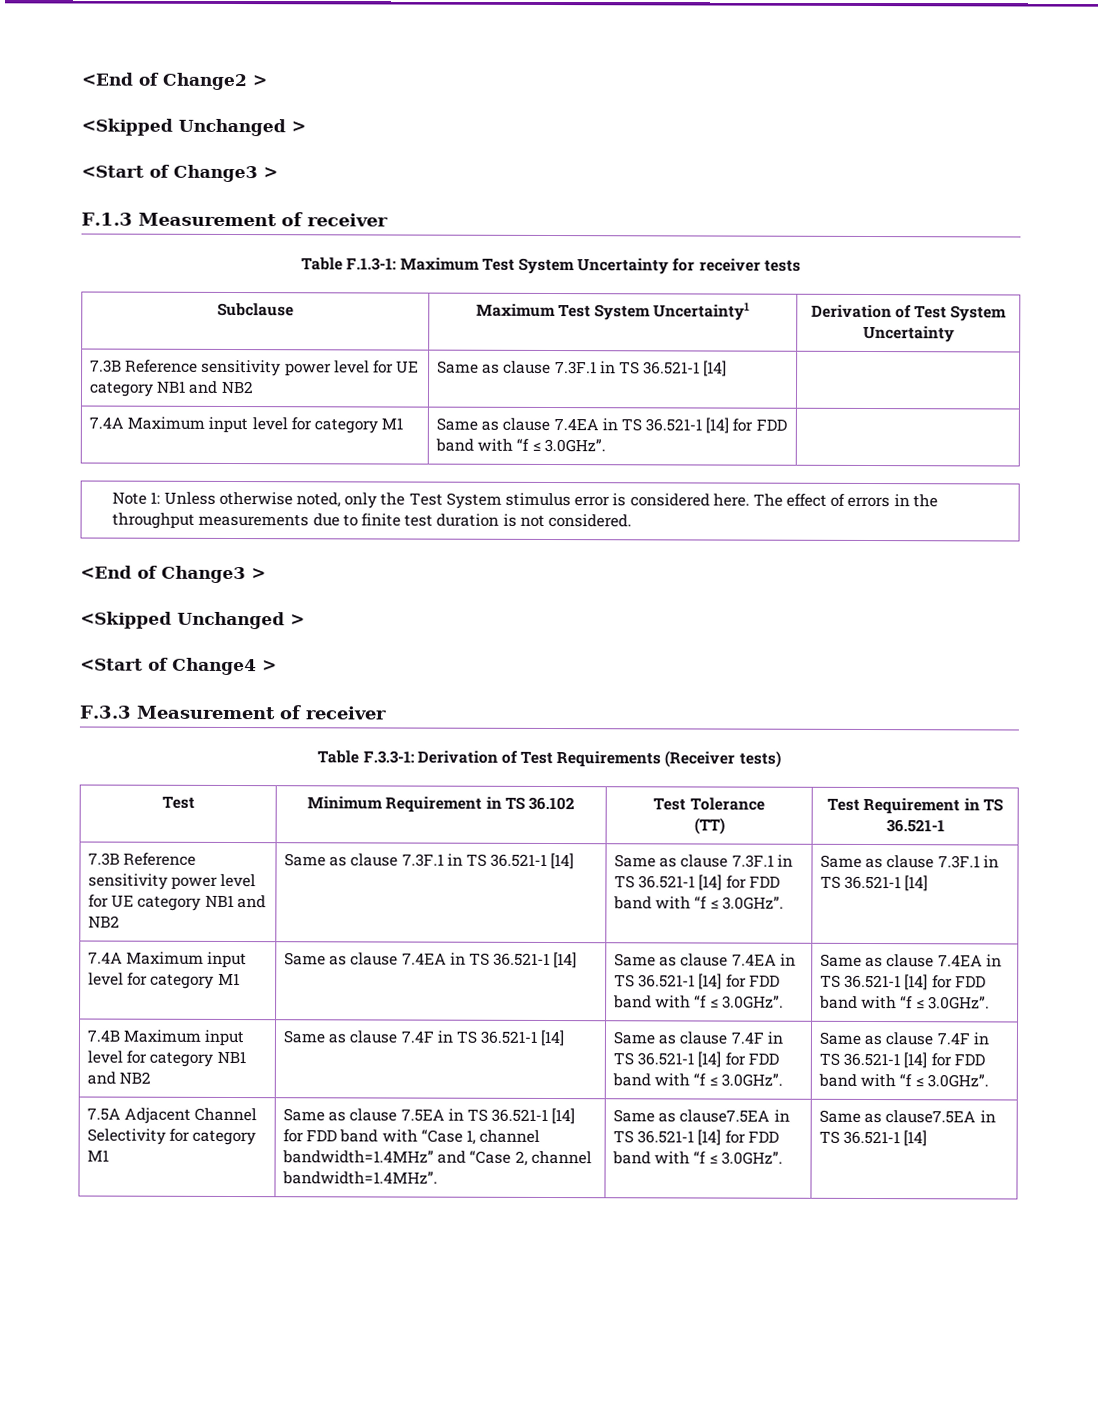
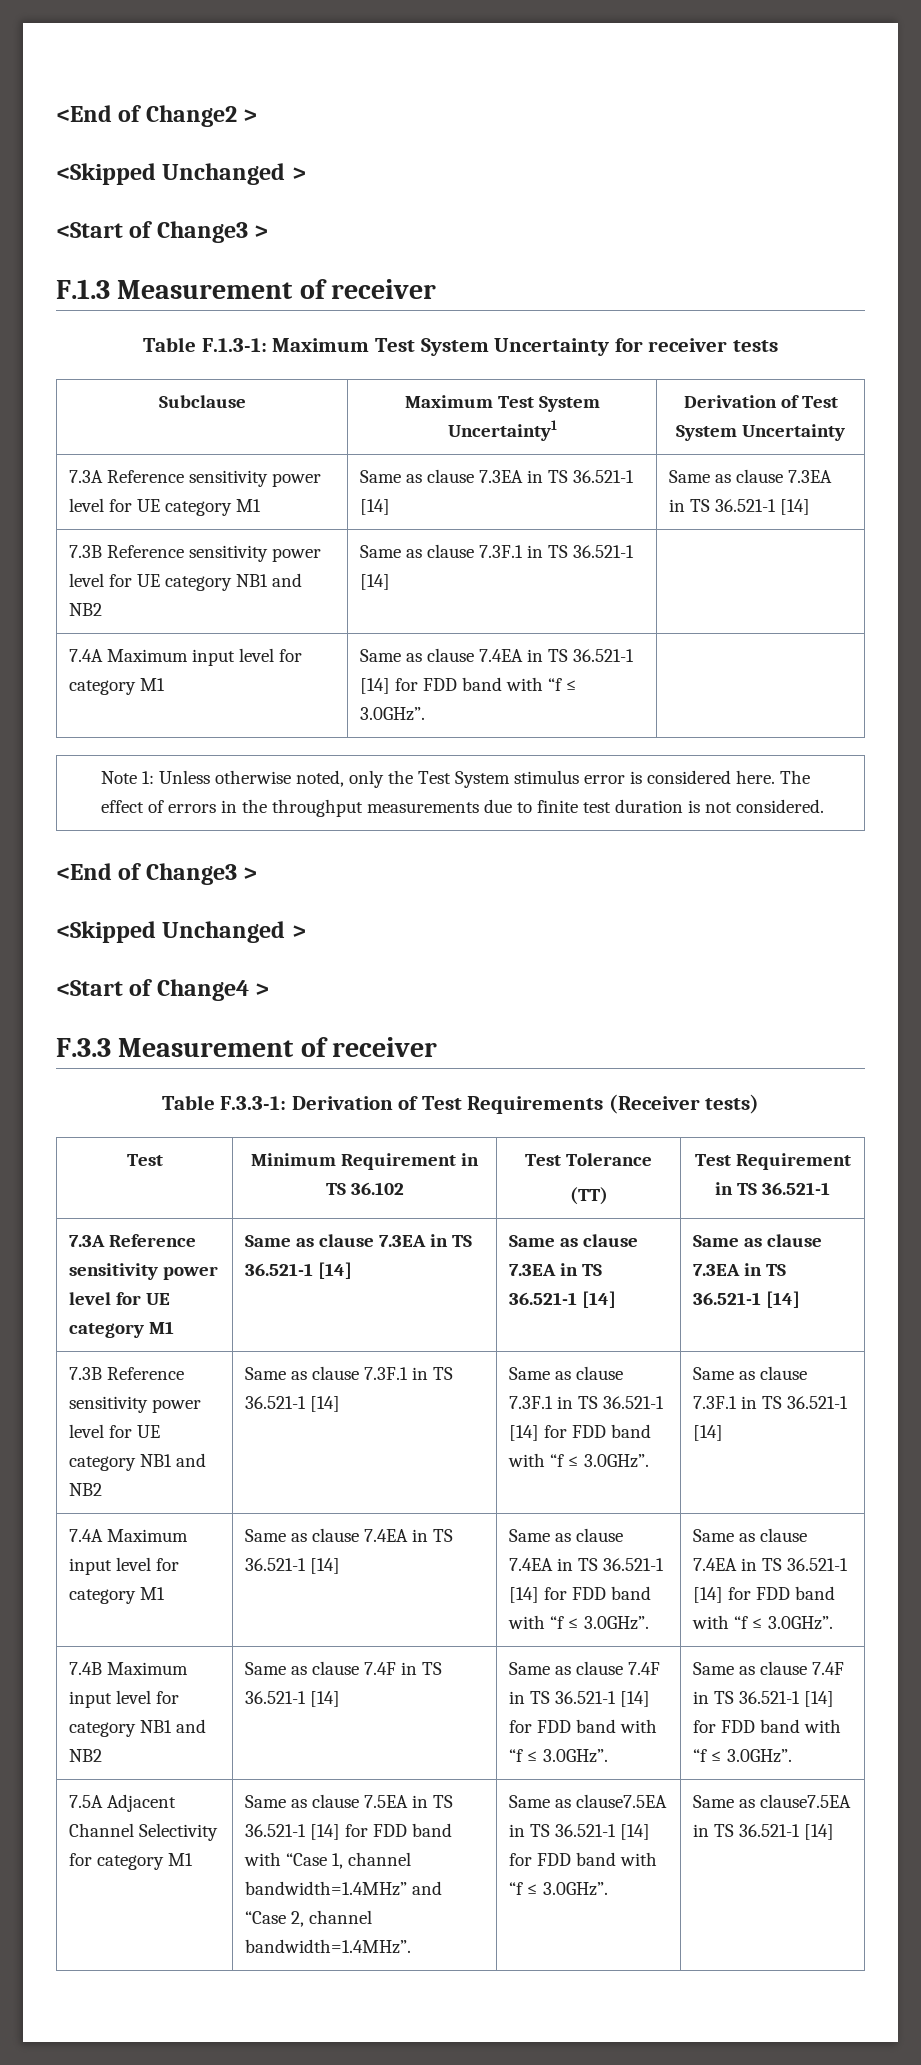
(955, 334) none -> [69,470,322,487] [69,498,262,516] [360,469,635,483] [360,499,391,515] [669,469,833,483] [669,499,811,515] // 7.3A Reference sensitivity power level for UE category M1 | Same as clause 7.3EA in TS 36.521-1 [14] | Same as clause 7.3EA in TS 36.521-1 [14]
(945, 826) none -> [69,1234,197,1247] [69,1263,219,1280] [69,1292,171,1305] [69,1321,175,1338] [245,1234,473,1247] [245,1262,353,1279] [509,1234,639,1247] [509,1263,603,1276] [509,1291,617,1308] [693,1234,823,1247] [693,1263,787,1276] [693,1291,801,1308] // 7.3A Reference sensitivity power level for UE category M1 | Same as clause 7.3EA in TS 36.521-1 [14] | Same as clause 7.3EA in TS 36.521-1 [14] | Same as clause 7.3EA in TS 36.521-1 [14]

